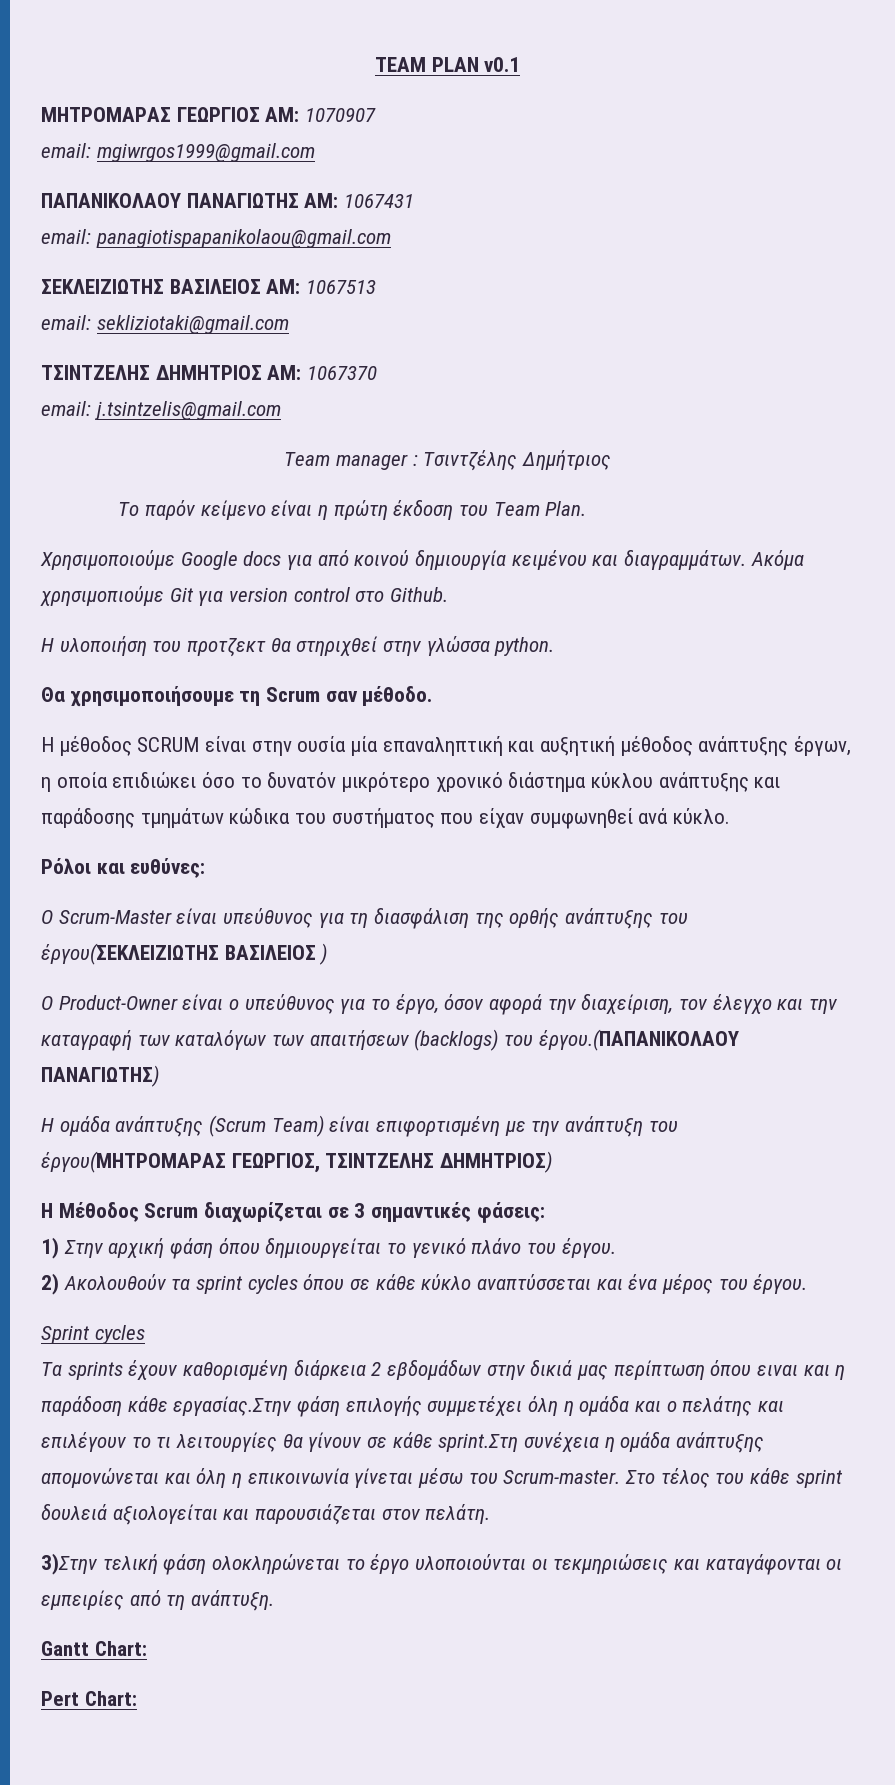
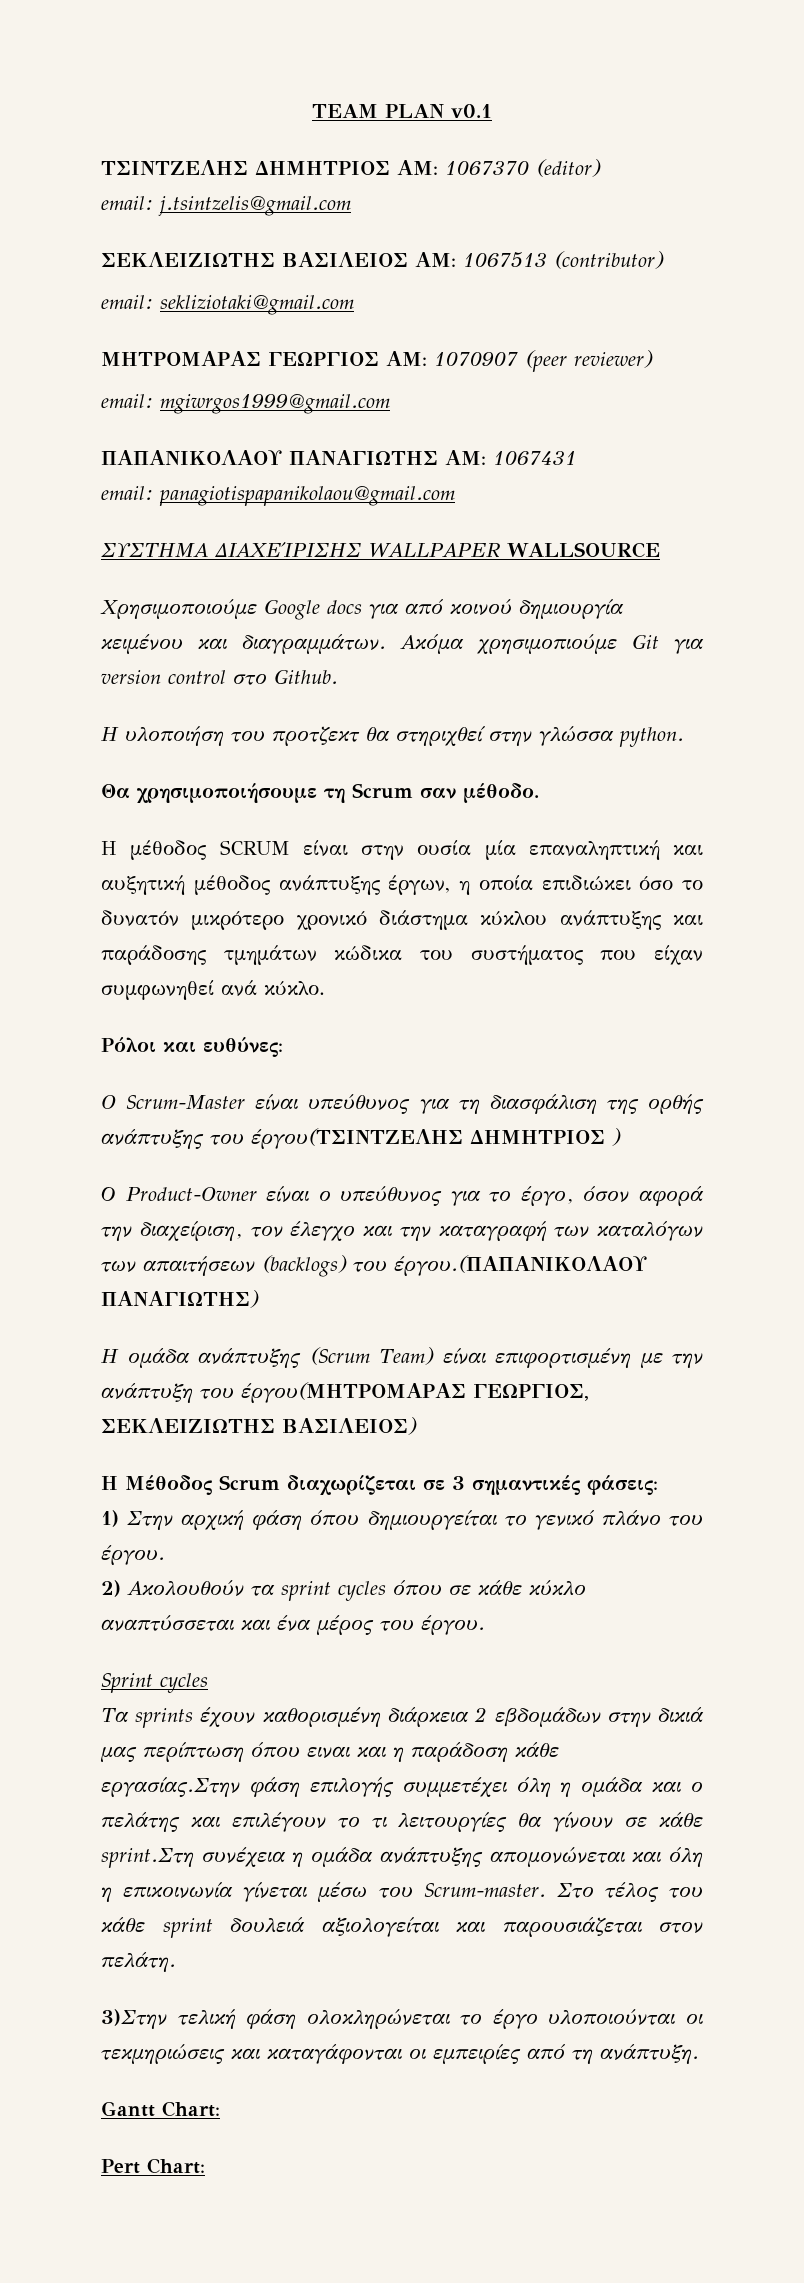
(521, 64) none -> [101,159,601,177] [101,196,351,216] [101,251,664,269] [101,295,354,315] // ΤΣΙΝΤΖΕΛΗΣ ΔΗΜΗΤΡΙΟΣ ΑΜ: 1067370 (editor) // email: j.tsintzelis@gmail.com // ΣΕΚΛΕΙΖΙΩΤΗΣ ΒΑΣΙΛΕΙΟΣ ΑΜ: 1067513 (contributor) // email: sekliziotaki@gmail.com
(377, 115) none -> [524,350,653,372] (peer reviewer)
[41,279,377,294] [41,315,289,334] [41,365,378,380] [41,401,281,420] [284,450,611,471] [118,500,587,520] ΣΕΚΛΕΙΖΙΩΤΗΣ ΒΑΣΙΛΕΙΟΣ ΑΜ: 1067513 // email: sekliziotaki@gmail.com // ΤΣΙΝΤΖΕΛΗΣ ΔΗΜΗΤΡΙΟΣ ΑΜ: 1067370 // email: j.tsintzelis@gmail.com // Team manager : Τσιντζέλης Δημήτριος // Το παρόν κείμενο είναι η πρώτη έκδοση του Team Plan. -> [101,542,660,558] ΣΥΣΤΗΜΑ ΔΙΑΧΕΊΡΙΣΗΣ WALLPAPER WALLSOURCE
[41,943,316,965] έργου(ΣΕΚΛΕΙΖΙΩΤΗΣ ΒΑΣΙΛΕΙΟΣ -> [251,1128,605,1149] έργου(ΤΣΙΝΤΖΕΛΗΣ ΔΗΜΗΤΡΙΟΣ
[325,1151,553,1173] ΤΣΙΝΤΖΕΛΗΣ ΔΗΜΗΤΡΙΟΣ) -> [101,1417,417,1435] ΣΕΚΛΕΙΖΙΩΤΗΣ ΒΑΣΙΛΕΙΟΣ)

